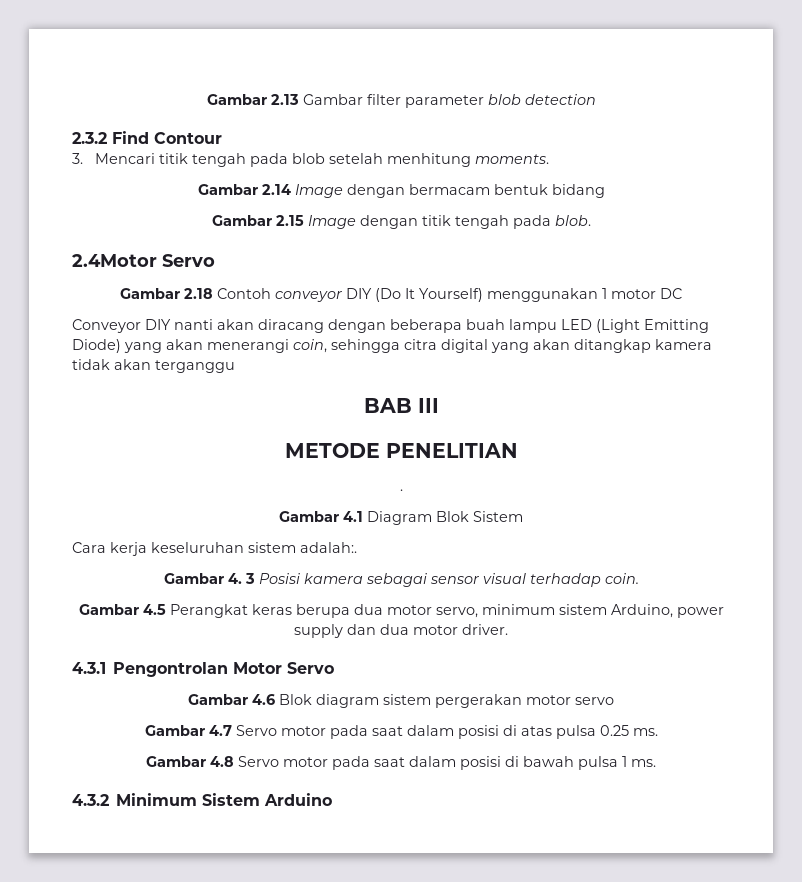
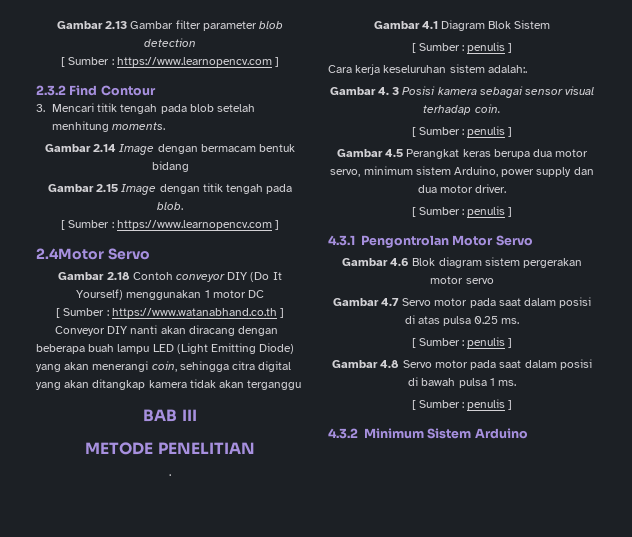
(596, 99) none -> [61,57,279,67] // [ Sumber : https://www.learnopencv.com ]
(591, 220) none -> [61,220,279,230] // [ Sumber : https://www.learnopencv.com ]
(682, 293) none -> [56,308,284,318] // [ Sumber : https://www.watanabhand.co.th ]
(523, 516) none -> [411,42,513,53] // [ Sumber : penulis ]
(639, 578) none -> [411,126,513,137] // [ Sumber : penulis ]
(508, 629) none -> [411,206,513,217] // [ Sumber : penulis ]
(658, 732) none -> [411,337,513,348] // [ Sumber : penulis ]
(656, 763) none -> [411,399,513,410] // [ Sumber : penulis ]

